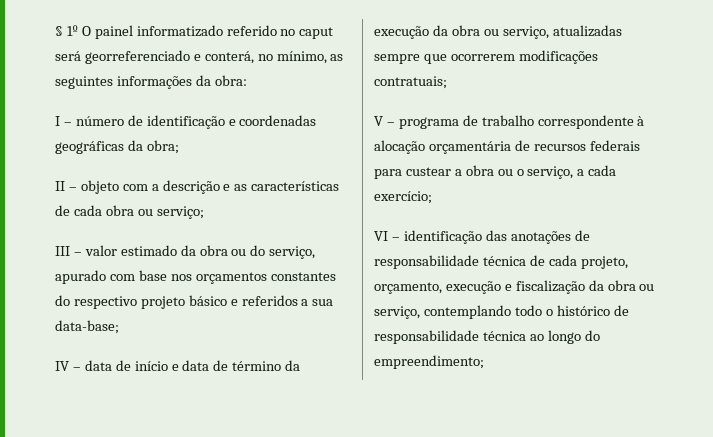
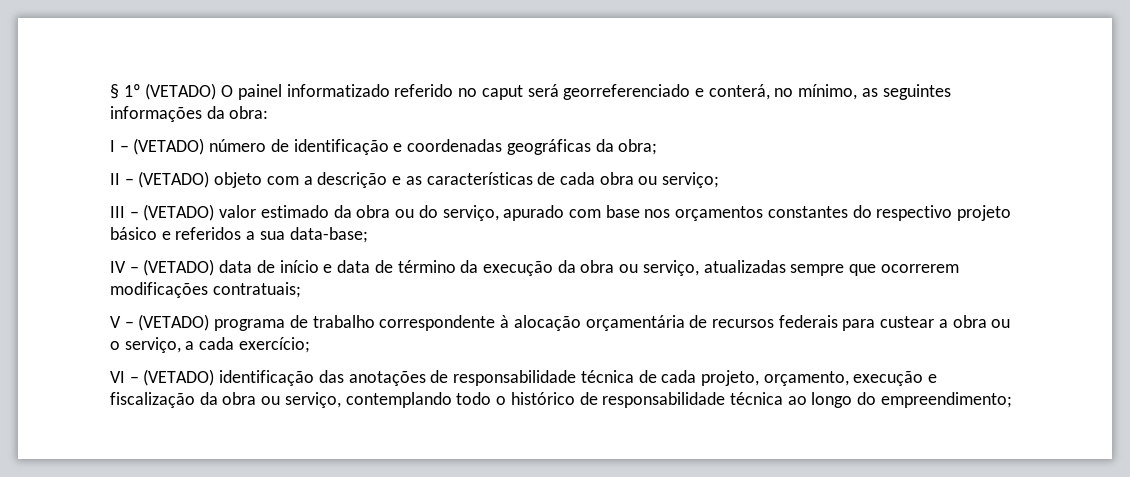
(78, 30) none -> [145,83,217,100] (VETADO)
(72, 124) none -> [133,138,205,155] (VETADO)
(77, 189) none -> [138,171,210,188] (VETADO)
(82, 254) none -> [143,204,215,221] (VETADO)
(81, 369) none -> [143,259,215,276] (VETADO)
(395, 124) none -> [138,314,210,331] (VETADO)
(400, 239) none -> [143,369,215,386] (VETADO)

